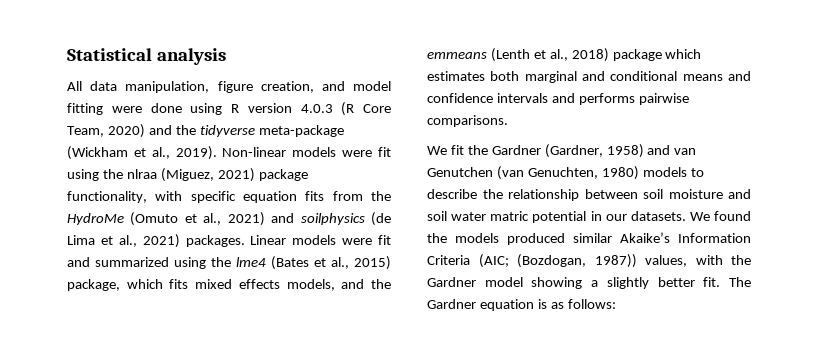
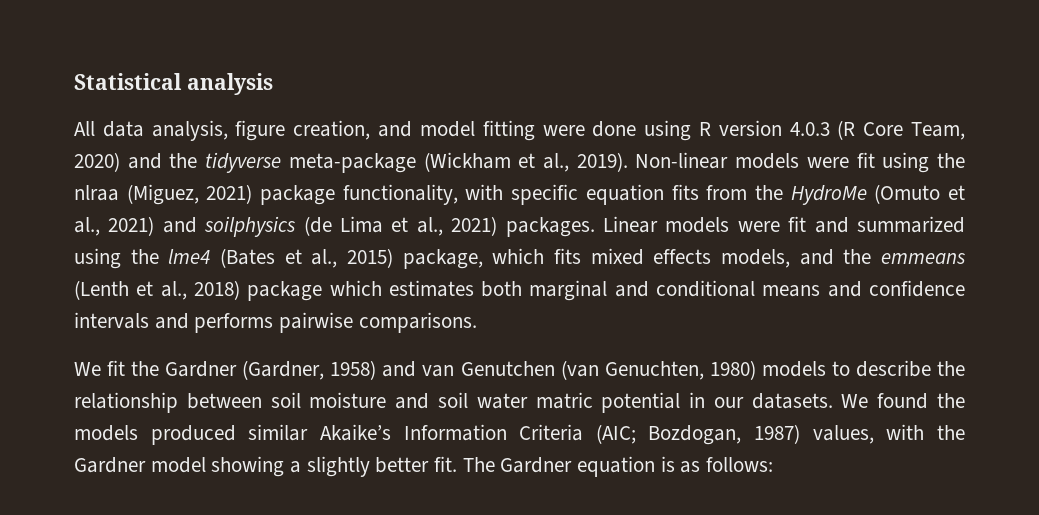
[125,81,210,93] manipulation, -> [151,120,228,141] analysis,
[517,254,637,268] (Bozdogan, 1987)) -> [648,424,801,445] Bozdogan, 1987)

